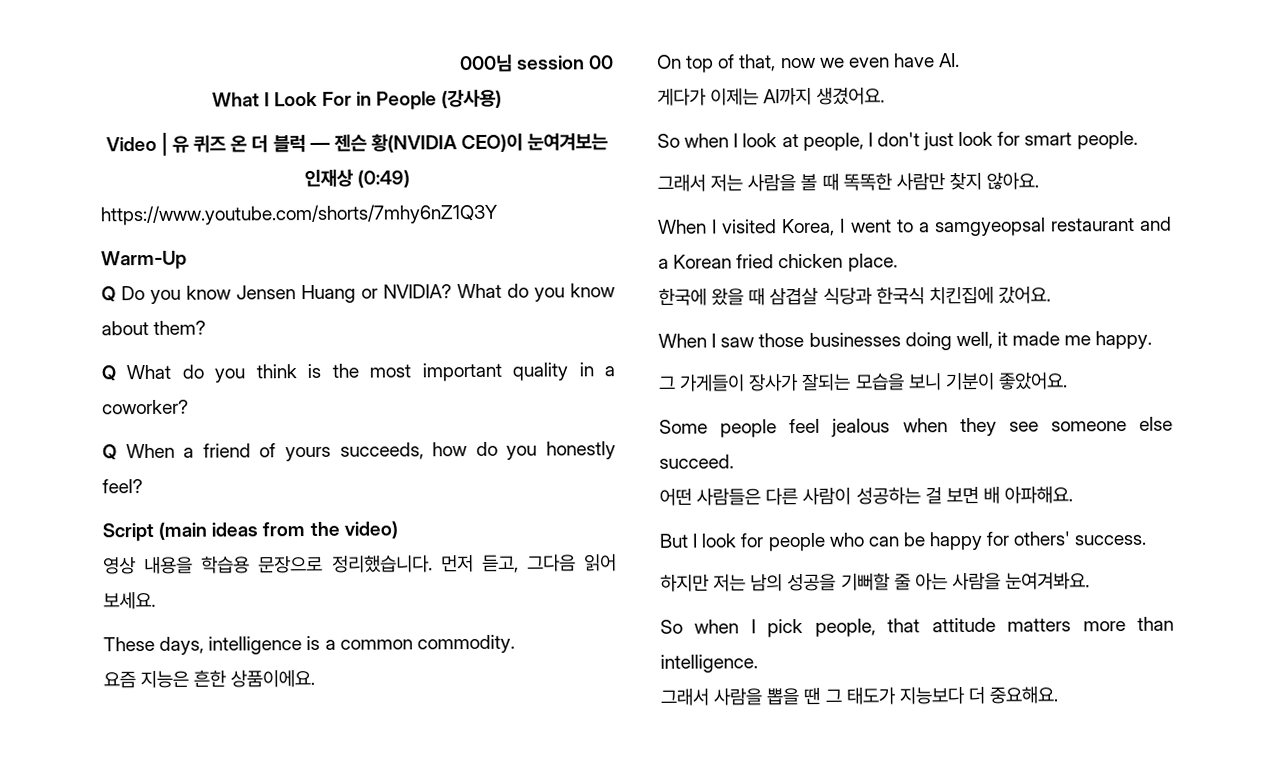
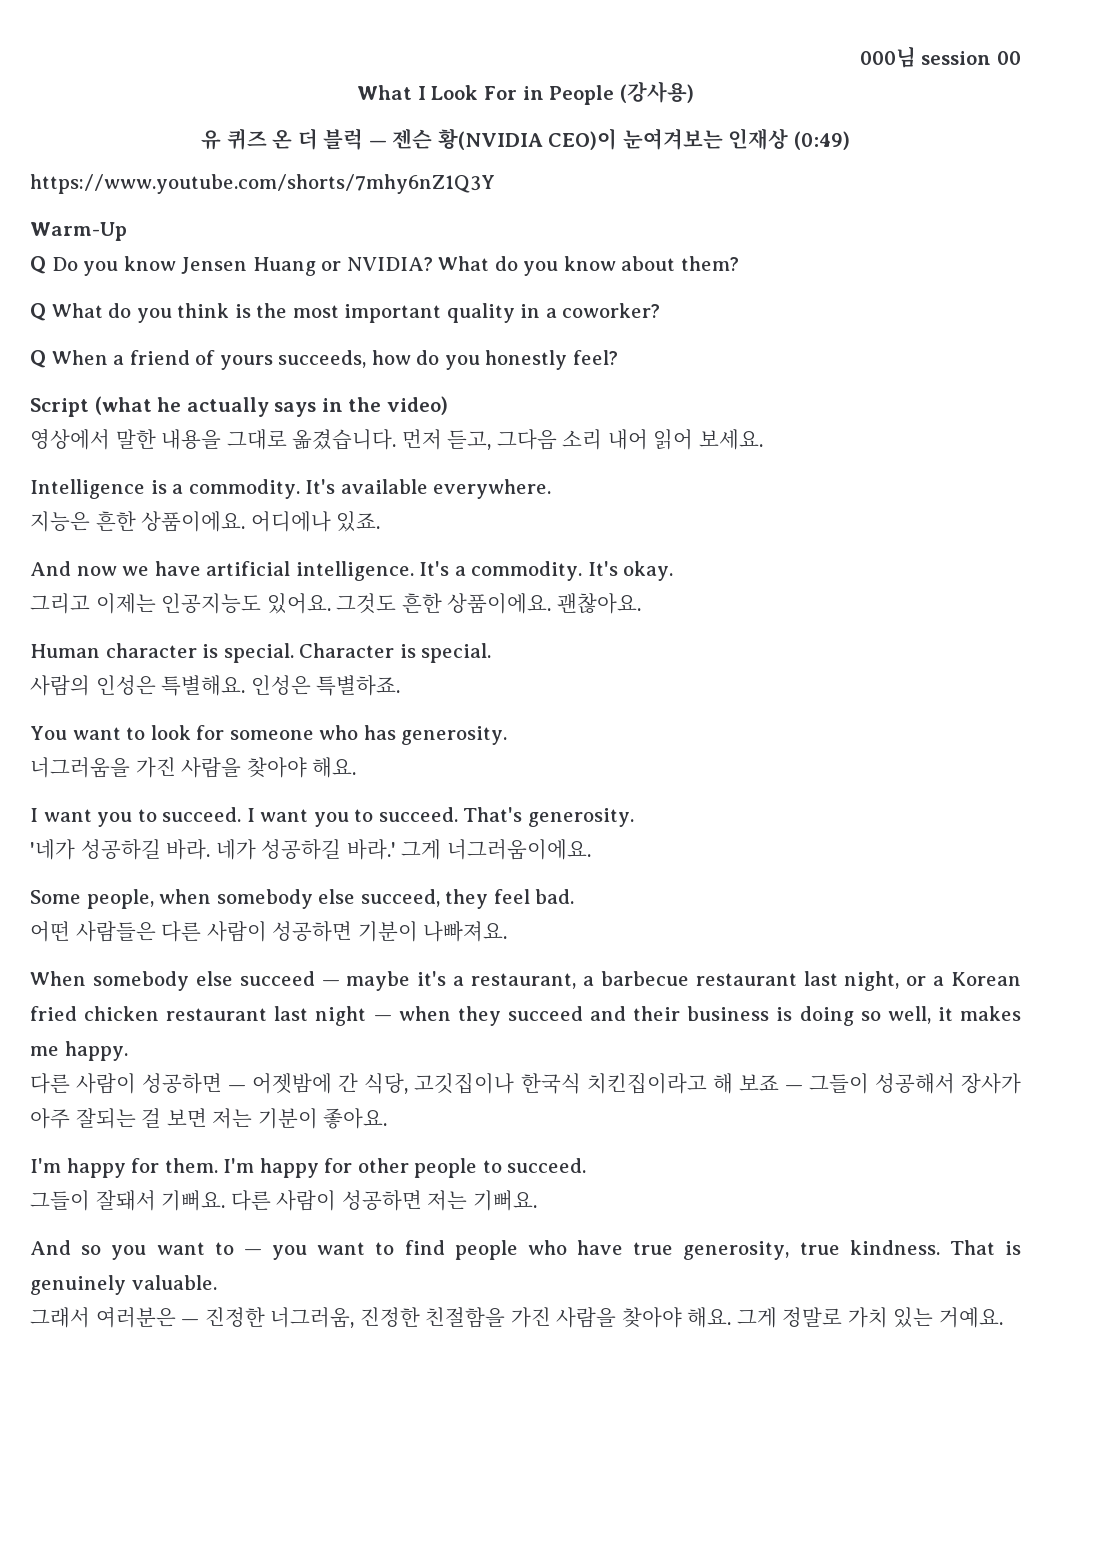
[105,132,168,156] Video | -> (694, 92) none
[158,520,398,540] [103,555,433,575] (main ideas from the video) // 영상 내용을 학습용 문장으로 정리했습니다. -> [94,396,448,417] [30,429,397,450] (what he actually says in the video) // 영상에서 말한 내용을 그대로 옮겼습니다.
(576, 563) none -> [562,429,648,450] 소리 내어
[103,636,303,655] These days, intelligence -> [30,479,145,499] Intelligence
[339,634,515,654] [103,671,136,689] common commodity. // 요즘 -> [188,479,552,499] commodity. It's available everywhere. //
[656,53,961,73] [657,87,886,106] [657,130,1138,151] [657,171,1040,192] [657,216,1172,237] [658,253,898,272] [658,286,1051,306] [658,330,1153,351] [658,372,1068,392] [659,416,1173,438] [659,454,734,469] [659,486,1074,506] [659,531,1147,552] [660,572,1091,592] [660,616,1174,638] [660,654,758,673] [660,686,1059,706] // On top of that, now we even have AI. // 게다가 이제는 AI까지 생겼어요. // So when I look at people, I don't just look for smart people. // 그래서 저는 사람을 볼 때 똑똑한 사람만 찾지 않아요. // When I visited Korea, I went to a samgyeopsal restaurant and a Korean fried chicken place. // 한국에 왔을 때 삼겹살 식당과 한국식 치킨집에 갔어요. // When I saw those businesses doing well, it made me happy. // 그 가게들이 장사가 잘되는 모습을 보니 기분이 좋았어요. // Some people feel jealous when they see someone else succeed. // 어떤 사람들은 다른 사람이 성공하는 걸 보면 배 아파해요. // But I look for people who can be happy for others' success. // 하지만 저는 남의 성공을 기뻐할 줄 아는 사람을 눈여겨봐요. // So when I pick people, that attitude matters more than intelligence. // 그래서 사람을 뽑을 땐 그 태도가 지능보다 더 중요해요. -> [250,511,381,532] [30,561,674,581] [30,593,641,614] [30,643,492,663] [30,675,401,696] [30,725,508,745] [30,757,357,778] [30,807,634,827] [30,839,591,860] [30,889,575,909] [30,921,508,942] [30,971,1021,991] [30,1006,1022,1026] [30,1041,128,1061] [30,1073,1022,1094] [30,1108,388,1129] [30,1158,587,1178] [30,1190,537,1211] [30,1240,1021,1260] [30,1275,217,1295] [30,1307,1004,1328] 어디에나 있죠. // And now we have artificial intelligence. It's a commodity. It's okay. // 그리고 이제는 인공지능도 있어요. 그것도 흔한 상품이에요. 괜찮아요. // Human character is special. Character is special. // 사람의 인성은 특별해요. 인성은 특별하죠. // You want to look for someone who has generosity. // 너그러움을 가진 사람을 찾아야 해요. // I want you to succeed. I want you to succeed. That's generosity. // '네가 성공하길 바라. 네가 성공하길 바라.' 그게 너그러움이에요. // Some people, when somebody else succeed, they feel bad. // 어떤 사람들은 다른 사람이 성공하면 기분이 나빠져요. // When somebody else succeed — maybe it's a restaurant, a barbecue restaurant last night, or a Korean fried chicken restaurant last night — when they succeed and their business is doing so well, it makes me happy. // 다른 사람이 성공하면 — 어젯밤에 간 식당, 고깃집이나 한국식 치킨집이라고 해 보죠 — 그들이 성공해서 장사가 아주 잘되는 걸 보면 저는 기분이 좋아요. // I'm happy for them. I'm happy for other people to succeed. // 그들이 잘돼서 기뻐요. 다른 사람이 성공하면 저는 기뻐요. // And so you want to — you want to find people who have true generosity, true kindness. That is genuinely valuable. // 그래서 여러분은 — 진정한 너그러움, 진정한 친절함을 가진 사람을 찾아야 해요. 그게 정말로 가치 있는 거예요.

